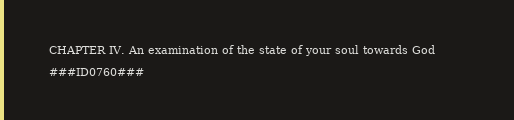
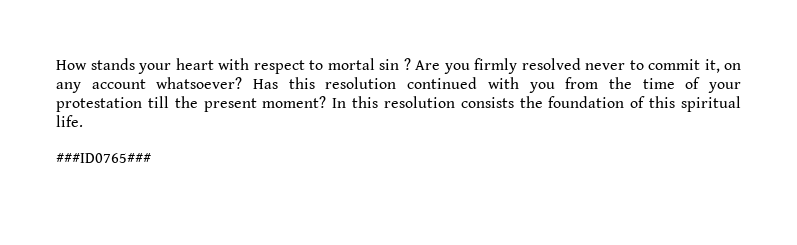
[49,45,435,56] [49,68,144,76] CHAPTER IV. An examination of the state of your soul towards God // ###ID0760### -> [56,58,741,74] [56,77,742,93] [56,96,741,112] [56,115,83,127] [56,153,151,163] How stands your heart with respect to mortal sin ? Are you firmly resolved never to commit it, on any account whatsoever? Has this resolution continued with you from the time of your protestation till the present moment? In this resolution consists the foundation of this spiritual life. // ###ID0765###

